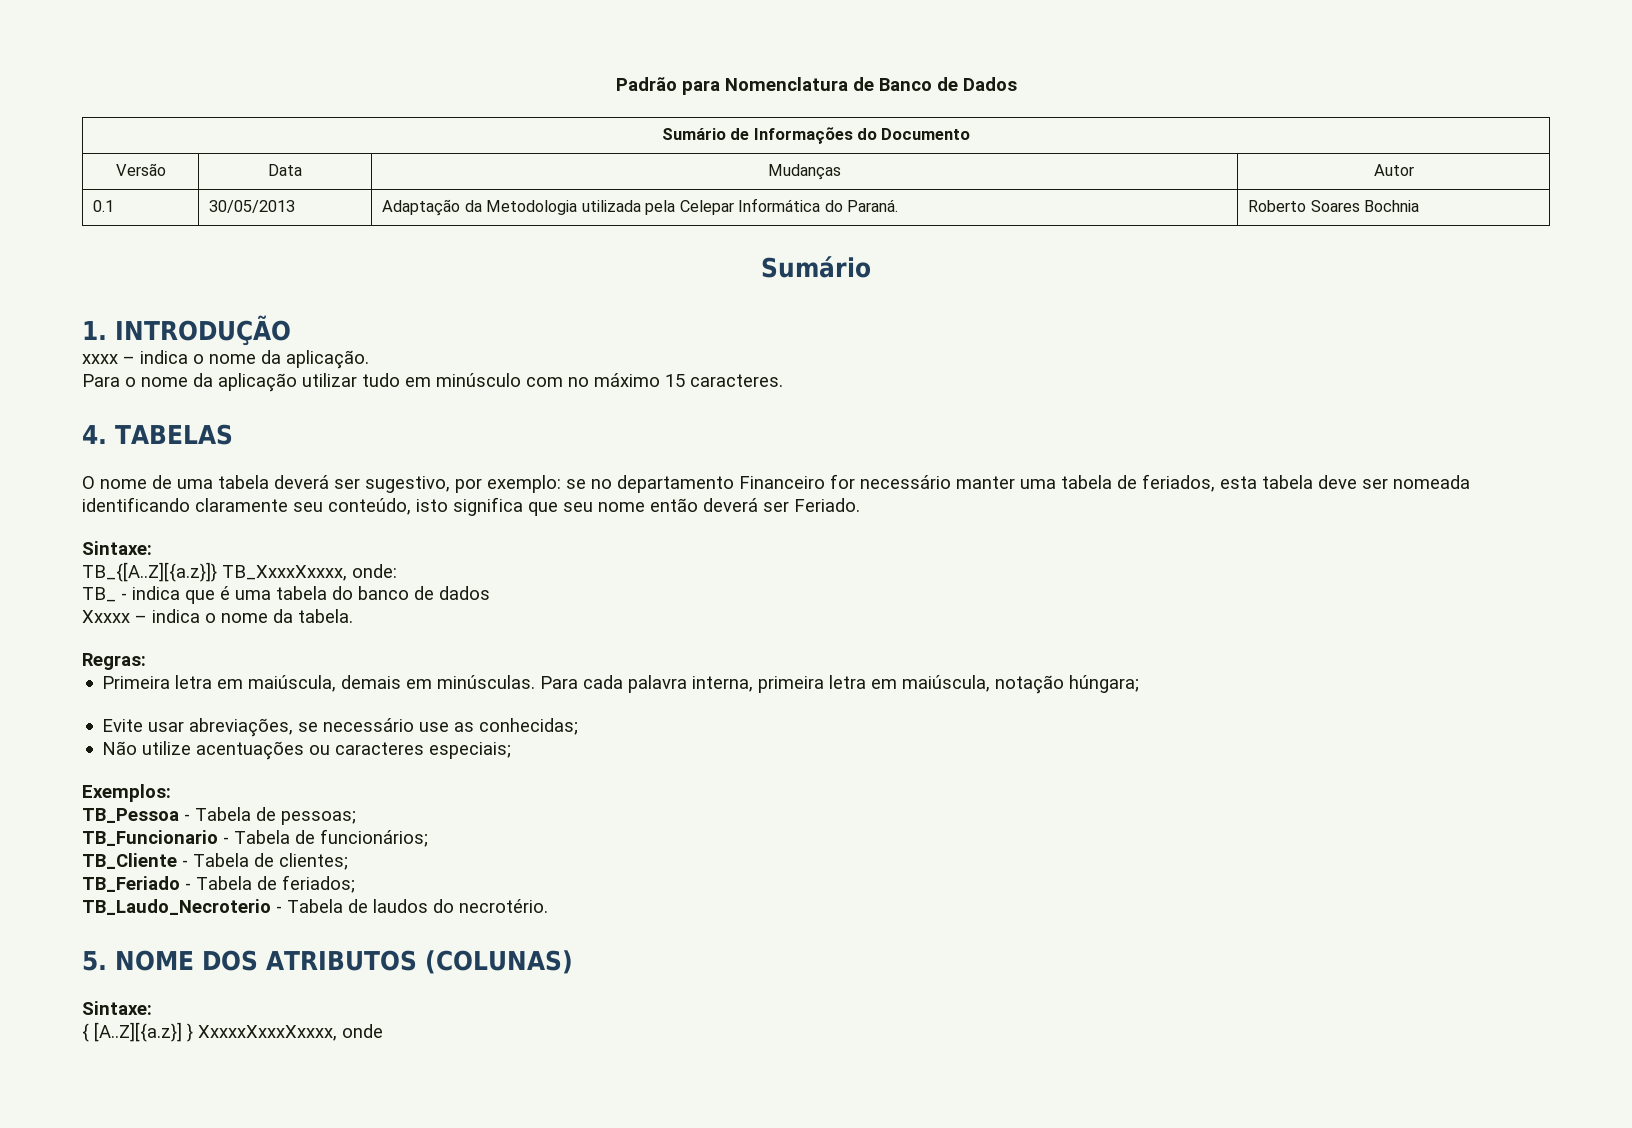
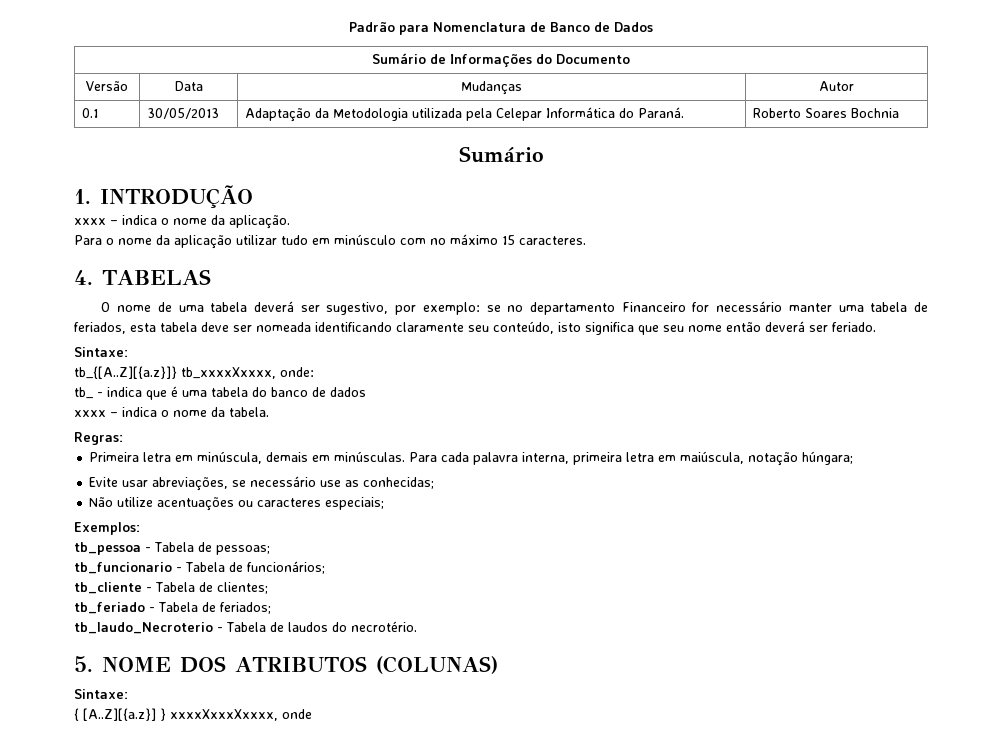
[794,498,860,512] [82,541,152,555] [82,562,347,582] Feriado. // Sintaxe: // TB_{[A..Z][{a.z}]} TB_XxxxXxxxx, -> [832,322,876,332] [74,347,128,357] [74,366,276,379] feriado. // Sintaxe: // tb_{[A..Z][{a.z}]} tb_xxxxXxxxx,
[82,587,116,602] TB_ -> [74,387,94,399] tb_
[82,610,130,623] Xxxxx -> [74,410,106,417] xxxx
[248,675,337,692] maiúscula, -> [197,451,263,464] minúscula,
[82,808,179,823] TB_Pessoa -> [74,542,141,555] tb_pessoa
[82,830,218,846] TB_Funcionario -> [74,562,172,574] tb_funcionario
[82,853,177,869] TB_Cliente -> [74,582,142,594] tb_cliente
[82,876,180,892] TB_Feriado -> [74,602,145,614] tb_feriado
[82,899,271,915] TB_Laudo_Necroterio -> [74,622,213,634] tb_laudo_Necroterio
[198,1025,337,1041] XxxxxXxxxXxxxx, -> [170,709,278,721] xxxxXxxxXxxxx,

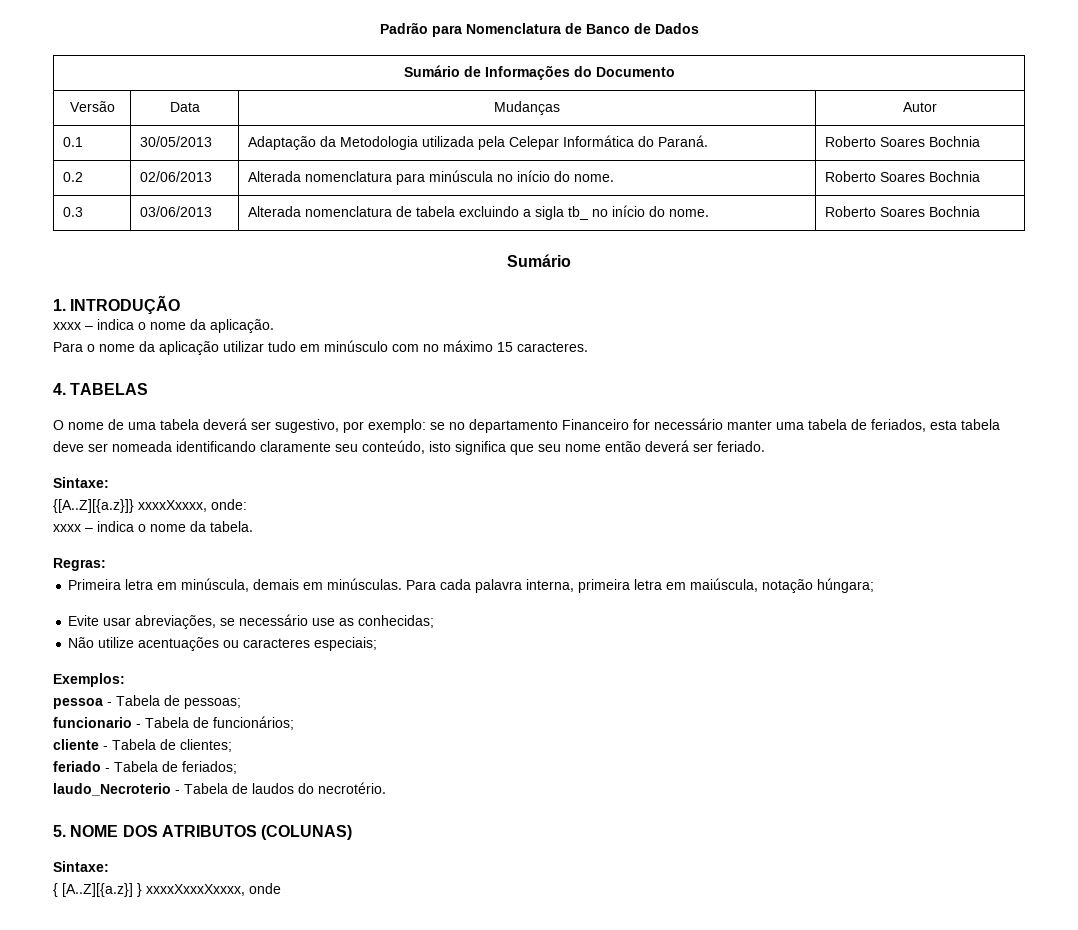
(900, 113) none -> [62,172,83,182] [139,171,212,182] [247,170,614,185] [824,171,980,182] [62,207,83,217] [139,206,212,217] [247,205,709,220] [824,206,980,217] // 0.2 | 02/06/2013 | Alterada nomenclatura para minúscula no início do nome. | Roberto Soares Bochnia // 0.3 | 03/06/2013 | Alterada nomenclatura de tabela excluindo a sigla tb_ no início do nome. | Roberto Soares Bochnia
[74,366,276,379] tb_{[A..Z][{a.z}]} tb_xxxxXxxxx, -> [53,499,207,513] {[A..Z][{a.z}]} xxxxXxxxx,
[74,386,366,400] // tb_ - indica que é uma tabela do banco de dados -> (247, 504) none
[74,542,141,555] tb_pessoa -> [53,698,103,709] pessoa
[74,562,172,574] tb_funcionario -> [53,717,132,728] funcionario
[74,582,142,594] tb_cliente -> [53,739,99,750] cliente
[74,602,145,614] tb_feriado -> [53,761,101,772] feriado
[74,622,213,634] tb_laudo_Necroterio -> [53,783,171,796] laudo_Necroterio

